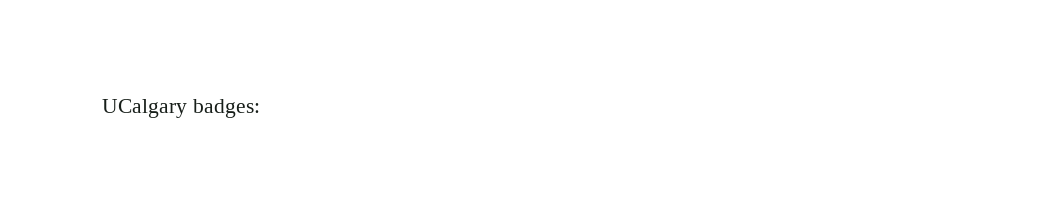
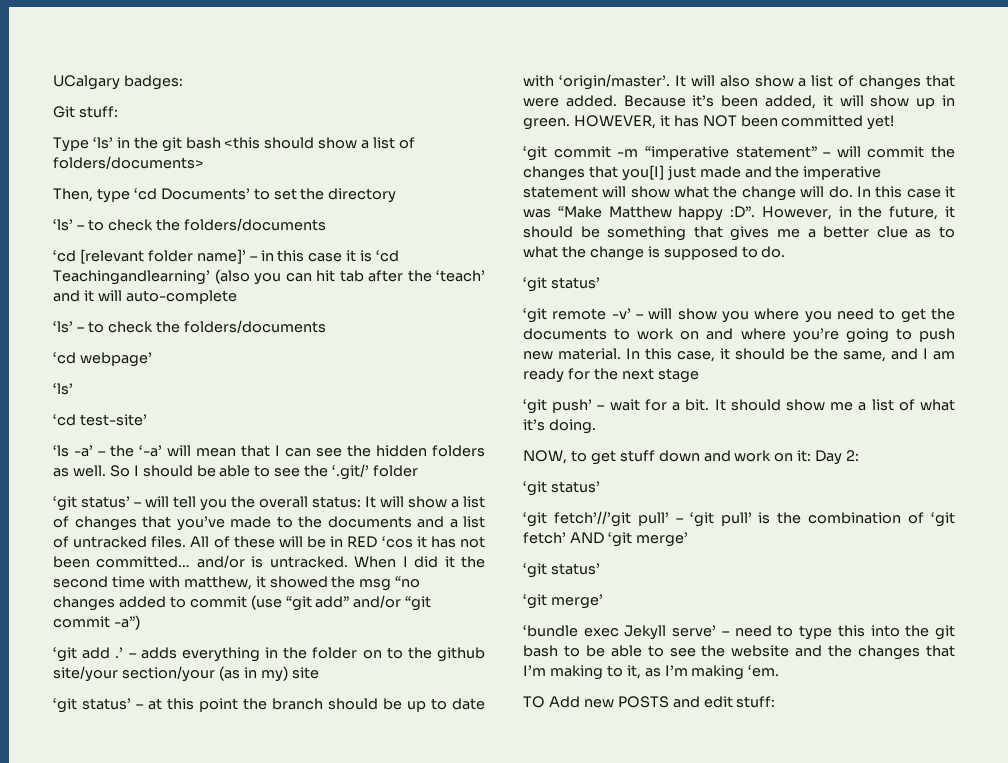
(260, 108) none -> [53,106,118,118] [53,137,416,152] [53,156,204,169] [53,188,397,203] [53,218,326,231] [53,249,400,264] [53,269,485,285] [53,290,237,304] [53,320,326,333] [53,352,152,367] [53,383,73,395] [53,414,147,426] [53,445,485,457] [53,464,419,480] [53,496,485,511] [53,516,485,531] [53,536,485,548] [53,555,486,568] [53,576,421,591] [53,595,432,611] [53,615,140,630] [53,647,486,662] [53,666,319,682] [53,698,485,713] [523,74,955,90] [523,95,956,109] [523,115,895,130] [523,146,955,161] [523,165,882,181] [523,186,956,201] [523,206,955,221] [523,226,956,241] [523,246,786,261] [523,277,600,292] [523,308,955,323] [523,328,955,343] [523,348,955,362] [523,368,699,383] [523,399,955,414] [523,419,596,434] [523,450,860,465] [523,481,600,496] [523,511,955,527] [523,532,688,547] [523,563,600,578] [523,594,603,609] [523,625,955,640] [523,645,956,660] [523,665,780,680] [523,696,776,708] // Git stuff: // Type ‘ls’ in the git bash <this should show a list of folders/documents> // Then, type ‘cd Documents’ to set the directory // ‘ls’ – to check the folders/documents // ‘cd [relevant folder name]’ – in this case it is ‘cd Teachingandlearning’ (also you can hit tab after the ‘teach’ and it will auto-complete // ‘ls’ – to check the folders/documents // ‘cd webpage’ // ‘ls’ // ‘cd test-site’ // ‘ls -a’ – the ‘-a’ will mean that I can see the hidden folders as well. So I should be able to see the ‘.git/’ folder // ‘git status’ – will tell you the overall status: It will show a list of changes that you’ve made to the documents and a list of untracked files. All of these will be in RED ‘cos it has not been committed… and/or is untracked. When I did it the second time with matthew, it showed the msg “no changes added to commit (use “git add” and/or “git commit -a”) // ‘git add .’ – adds everything in the folder on to the github site/your section/your (as in my) site // ‘git status’ – at this point the branch should be up to date with ‘origin/master’. It will also show a list of changes that were added. Because it’s been added, it will show up in green. HOWEVER, it has NOT been committed yet! // ‘git commit -m “imperative statement” – will commit the changes that you[I] just made and the imperative statement will show what the change will do. In this case it was “Make Matthew happy :D”. However, in the future, it should be something that gives me a better clue as to what the change is supposed to do. // ‘git status’ // ‘git remote -v’ – will show you where you need to get the documents to work on and where you’re going to push new material. In this case, it should be the same, and I am ready for the next stage // ‘git push’ – wait for a bit. It should show me a list of what it’s doing. // NOW, to get stuff down and work on it: Day 2: // ‘git status’ // ‘git fetch’//’git pull’ – ‘git pull’ is the combination of ‘git fetch’ AND ‘git merge’ // ‘git status’ // ‘git merge’ // ‘bundle exec Jekyll serve’ – need to type this into the git bash to be able to see the website and the changes that I’m making to it, as I’m making ‘em. // TO Add new POSTS and edit stuff:

